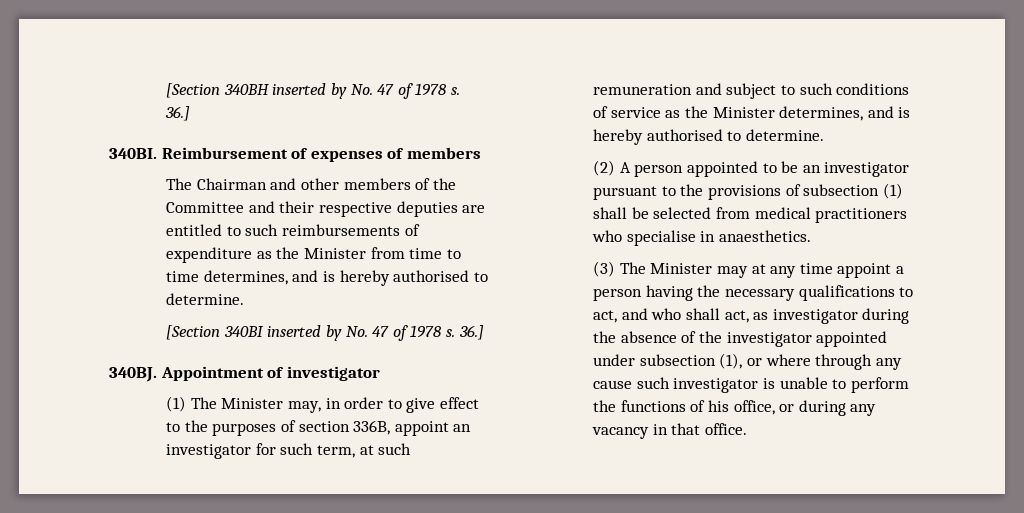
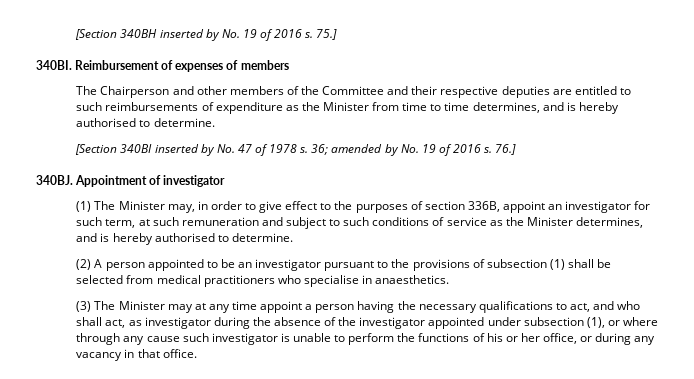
[377,83,460,99] [165,106,191,121] 47 of 1978 s. 36.] -> [242,29,338,41] 19 of 2016 s. 75.]
[196,178,267,190] Chairman -> [100,86,170,98] Chairperson
[458,325,484,340] 36.] -> [311,144,517,156] 36; amended by No. 19 of 2016 s. 76.]
(729, 406) none -> [505,333,540,342] or her

